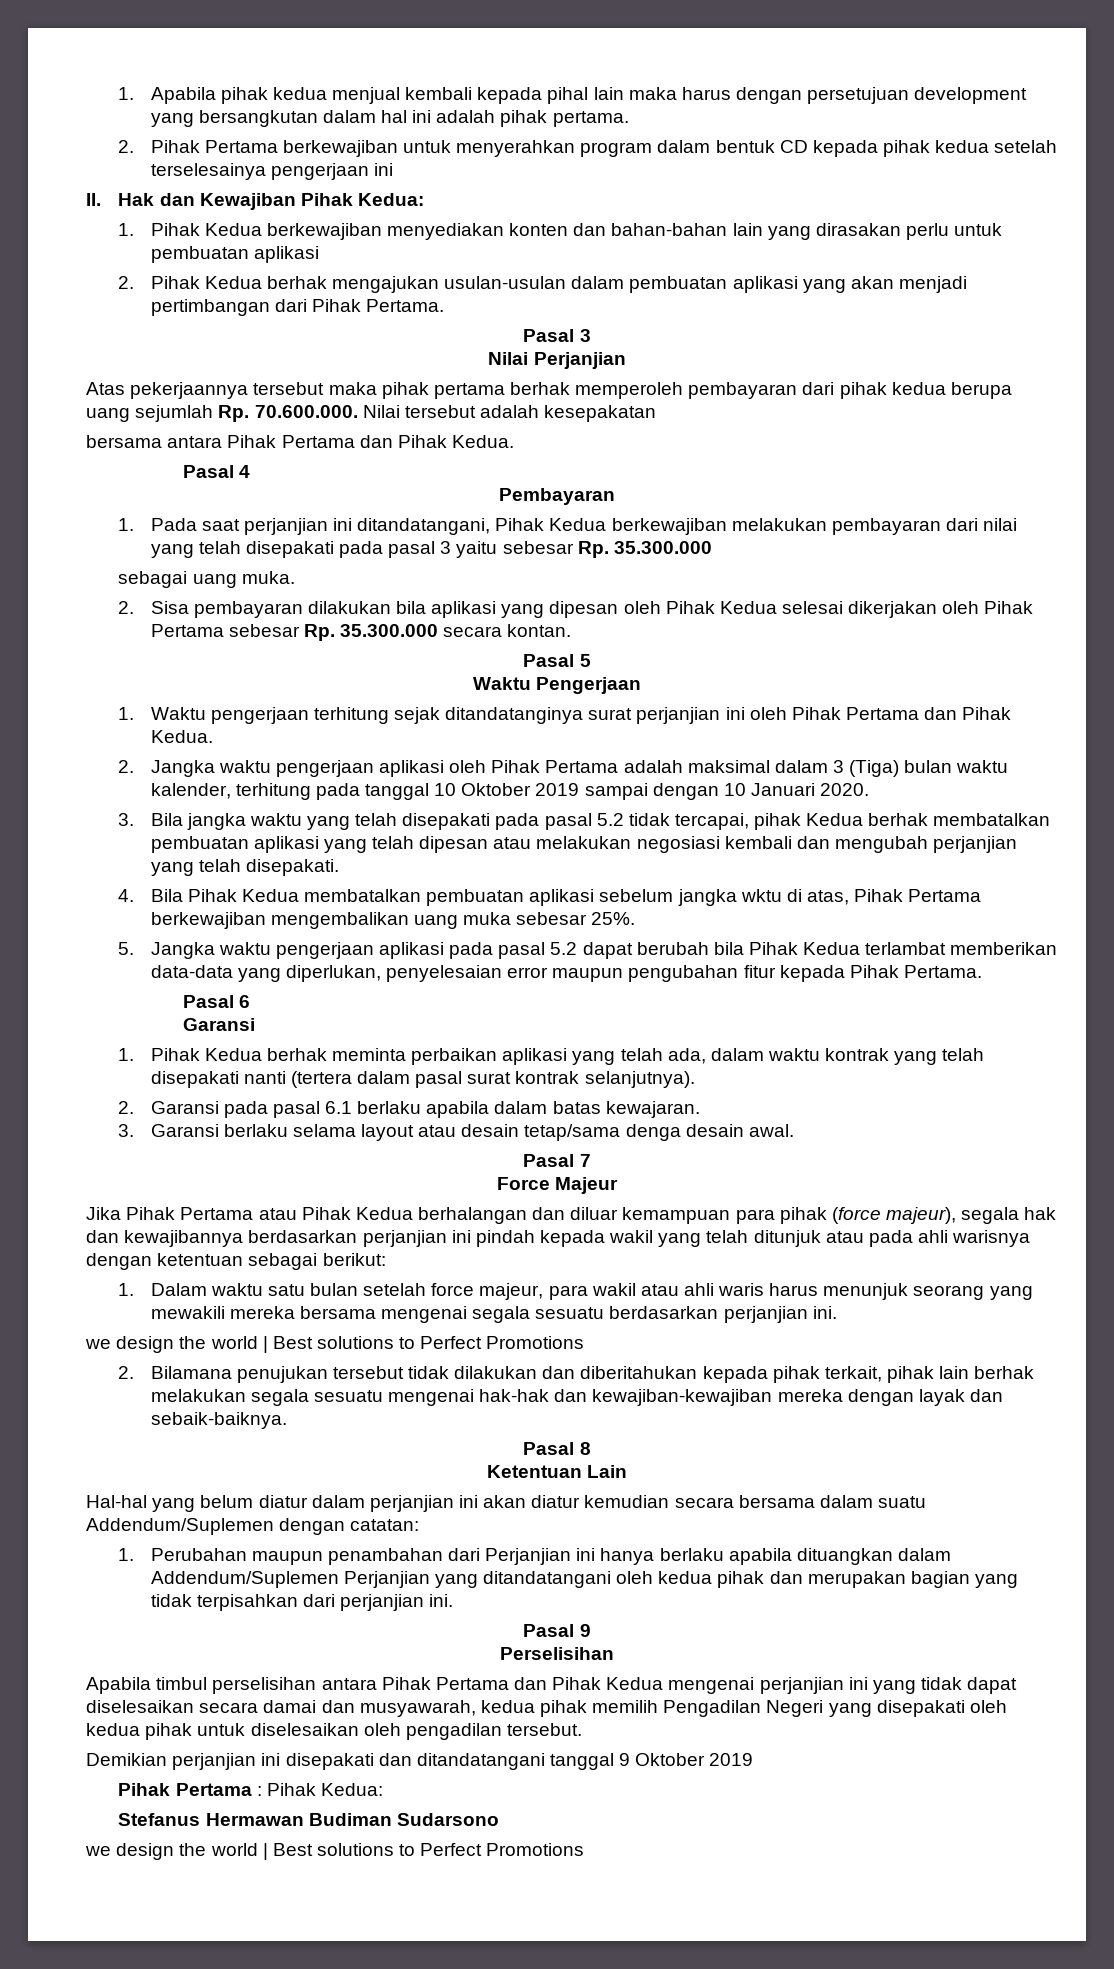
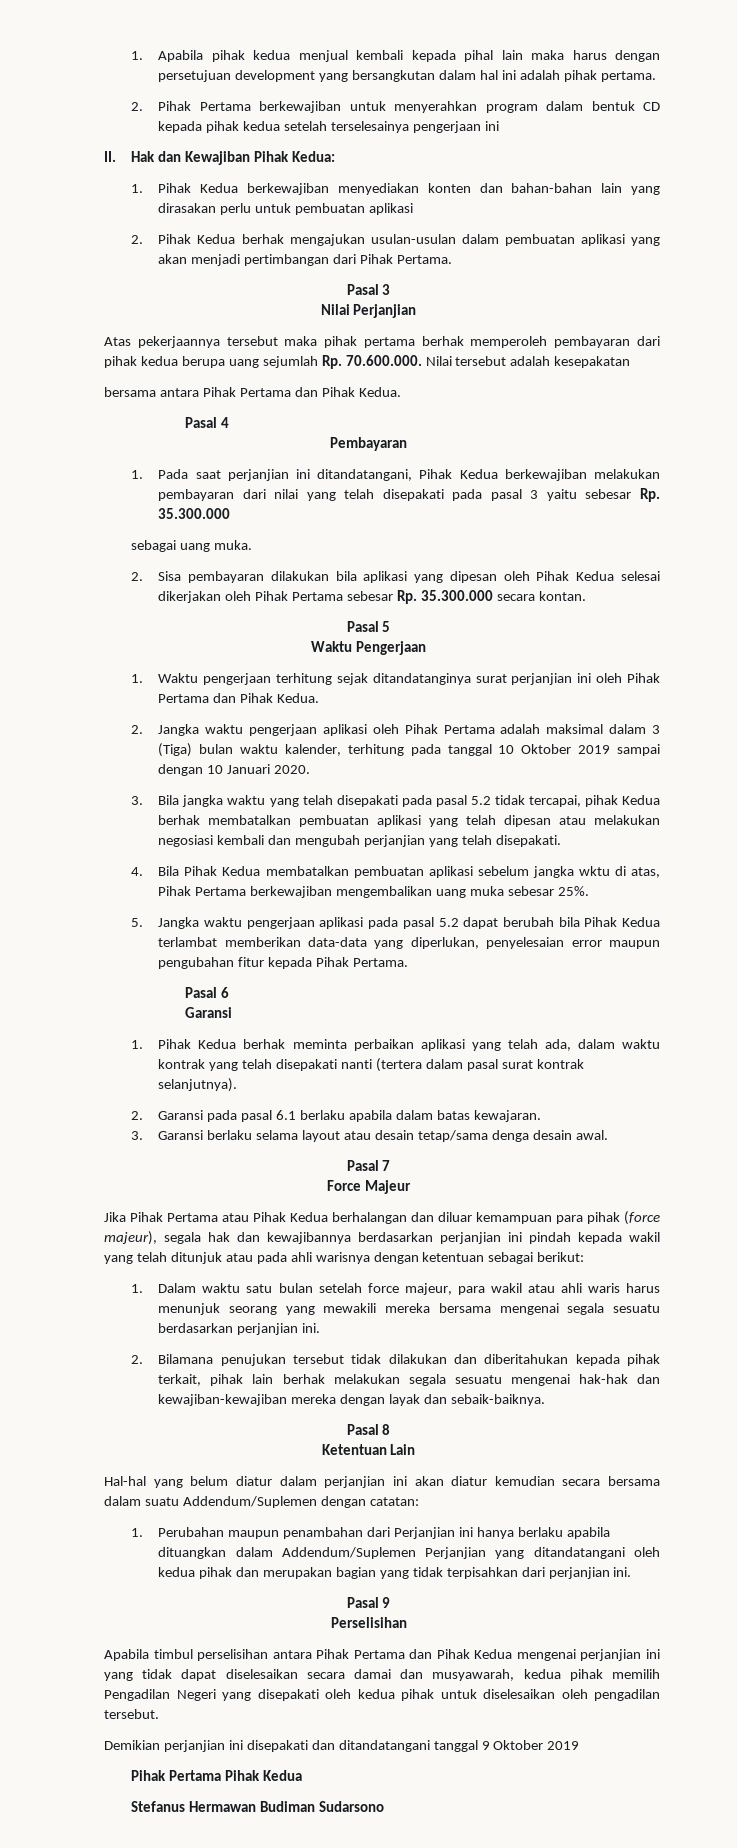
[85,1336,585,1353] // we design the world | Best solutions to Perfect Promotions -> (321, 1328) none
[256,1783,383,1796] : Pihak Kedua: -> [225,1770,302,1781] Pihak Kedua
[85,1843,585,1860] // we design the world | Best solutions to Perfect Promotions -> (384, 1806) none

